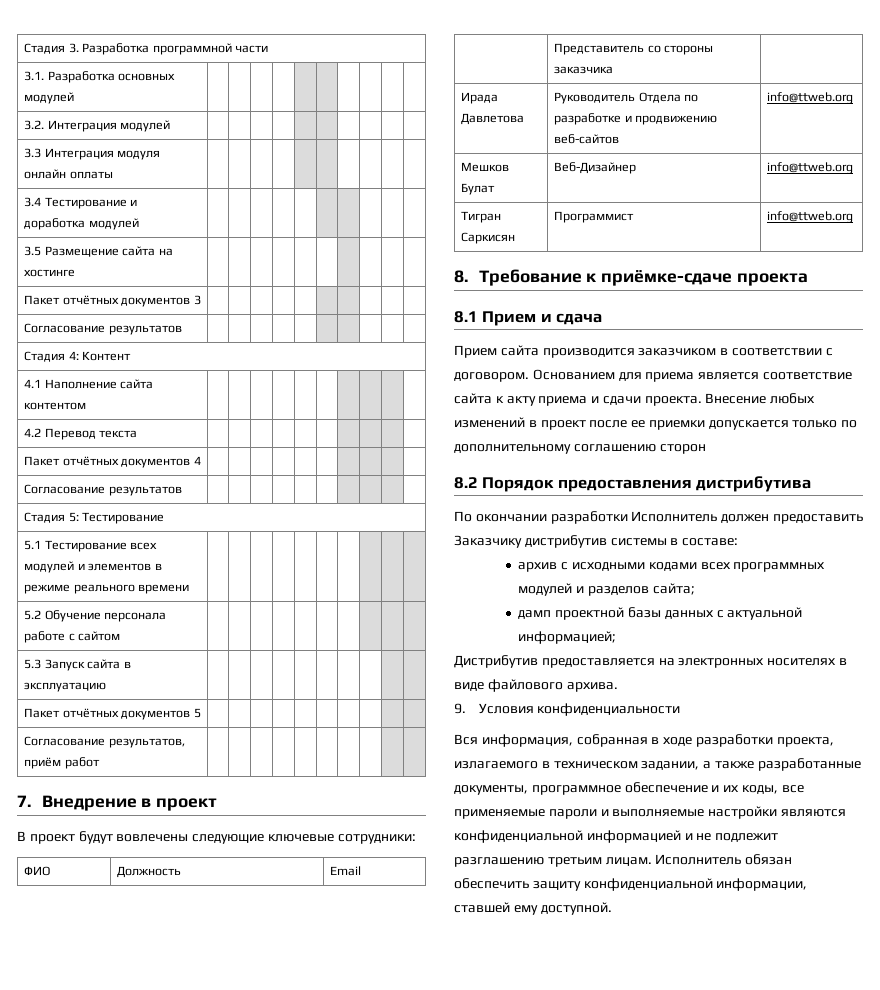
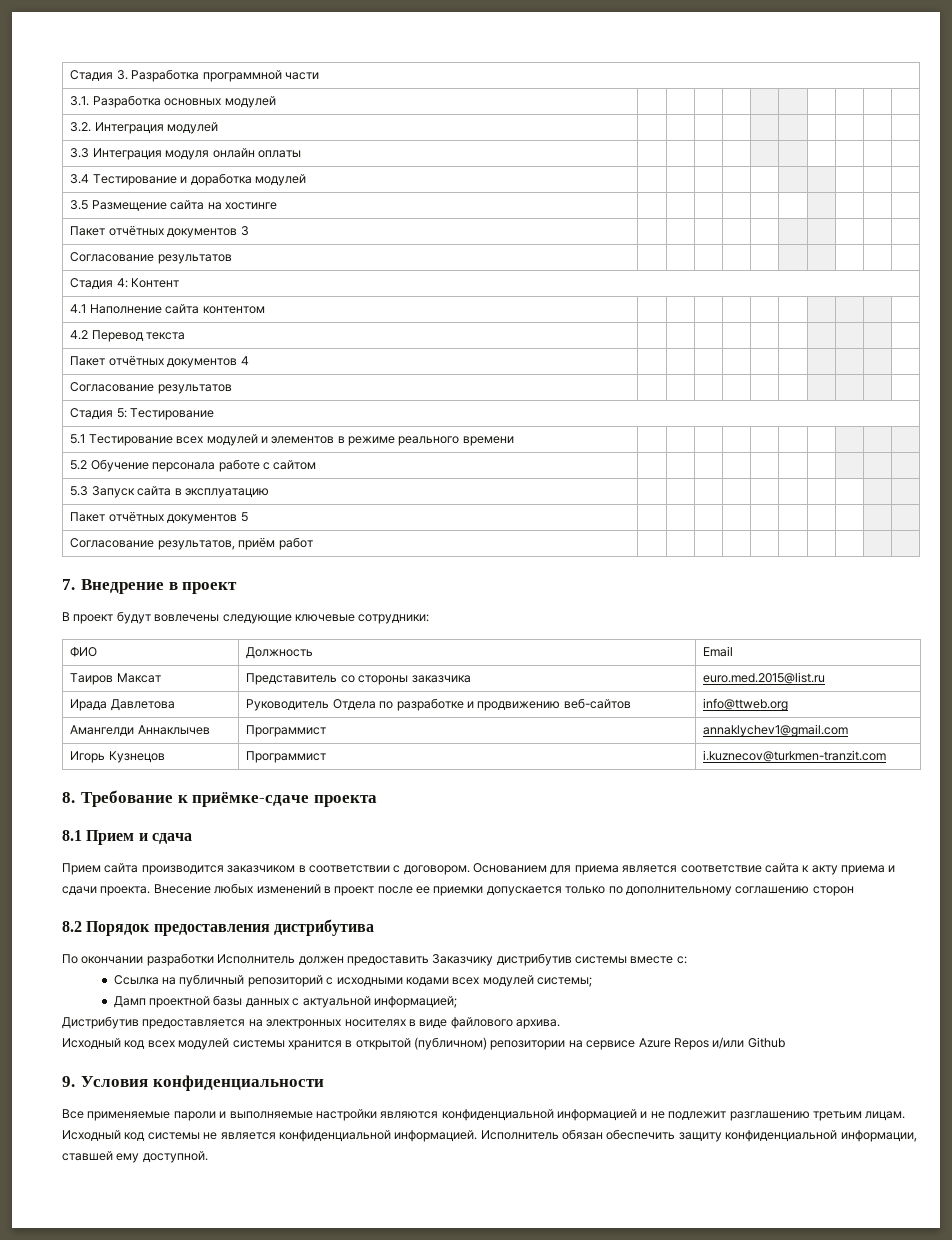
(362, 871) none -> [70,673,161,685] Таиров Максат
(614, 70) none -> [703,672,826,684] euro.med.2015@list.ru
[461,162,510,172] [461,183,496,195] [554,162,637,174] [767,162,854,174] [461,211,502,223] [461,232,516,244] [554,211,635,223] [767,211,854,223] Мешков Булат | Веб-Дизайнер | info@ttweb.org // Тигран Саркисян | Программист | info@ttweb.org -> [70,725,210,736] [246,725,327,737] [703,724,849,737] [70,751,165,763] [246,751,327,763] [703,750,887,762] Амангелди Аннаклычев | Программист | annaklychev1@gmail.com // Игорь Кузнецов | Программист | i.kuznecov@turkmen-tranzit.com
[670,538,739,546] [518,562,826,572] [518,583,695,596] [518,610,552,619] в составе: // архив с исходными кодами всех программных модулей и разделов сайта; // дамп -> [630,956,687,964] [113,974,593,987] [113,996,146,1008] вместе с: // Ссылка на публичный репозиторий с исходными кодами всех модулей системы; // Дамп
[454,703,681,716] [454,734,834,747] [454,758,861,771] [454,782,804,795] 9. Условия конфиденциальности // Вся информация, собранная в ходе разработки проекта, излагаемого в техническом задании, а также разработанные документы, программное обеспечение и их коды, все -> [62,1037,785,1050] [62,1075,324,1091] [62,1109,84,1119] Исходный код всех модулей системы хранится в открытой (публичном) репозитории на сервисе Azure Repos и/или Github // 9. Условия конфиденциальности // Все
(652, 861) none -> [62,1130,478,1142] Исходный код системы не является конфиденциальной информацией.

